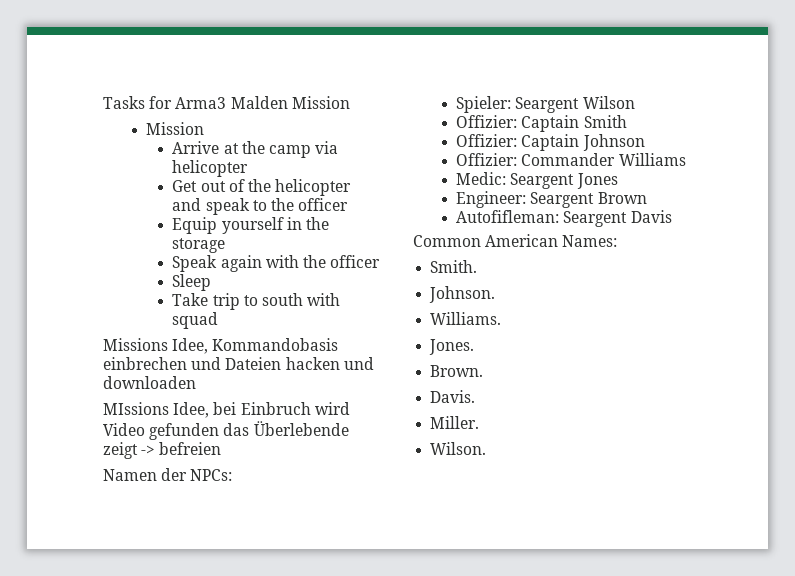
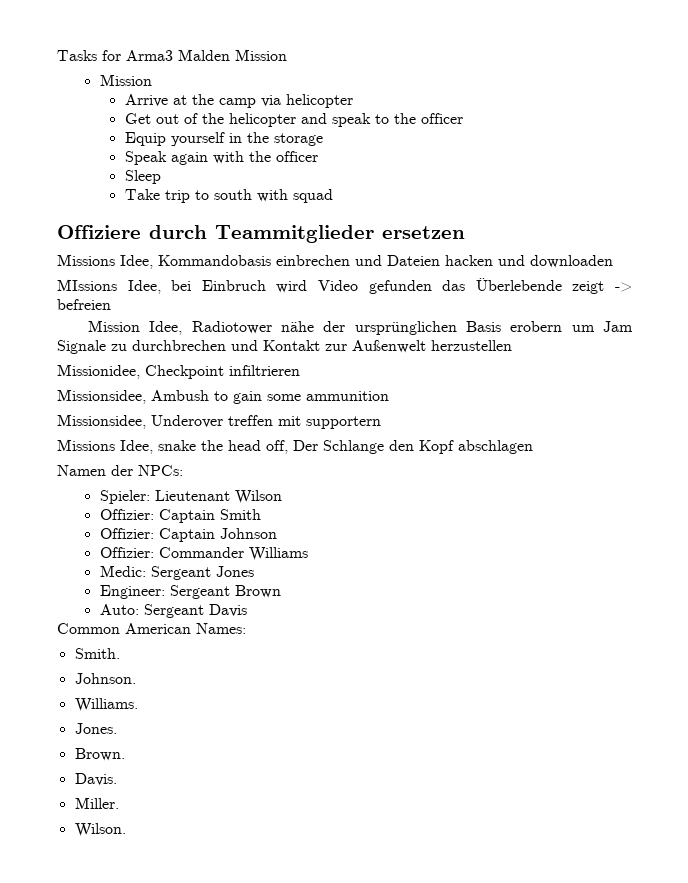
(219, 320) none -> [57,225,465,243] // Offiziere durch Teammitglieder ersetzen
(222, 448) none -> [88,320,633,335] [57,340,512,354] [57,364,300,379] [57,389,389,404] [57,414,381,429] [57,439,533,454] // Mission Idee, Radiotower nähe der ursprünglichen Basis erobern um Jam Signale zu durchbrechen und Kontakt zur Außenwelt herzustellen // Missionidee, Checkpoint infiltrieren // Missionsidee, Ambush to gain some ammunition // Missionsidee, Underover treffen mit supportern // Missions Idee, snake the head off, Der Schlange den Kopf abschlagen
[515,97,580,113] Seargent -> [154,490,230,501] Lieutenant
[510,173,575,189] Seargent -> [150,566,211,580] Sergeant
[530,192,595,208] Seargent -> [169,585,230,599] Sergeant
[456,210,628,227] Autofifleman: Seargent -> [99,604,204,618] Auto: Sergeant

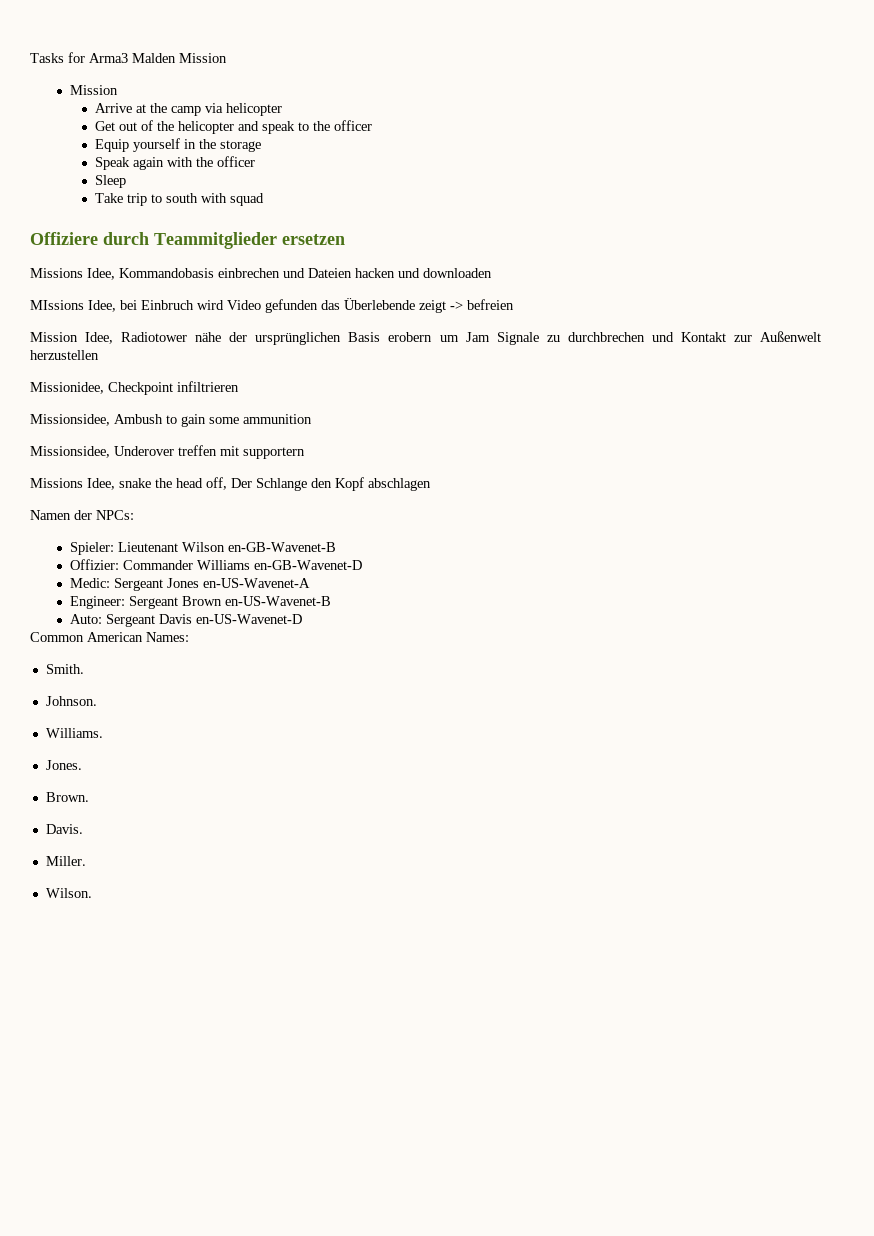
[99,509,261,523] [99,528,277,542] // Offizier: Captain Smith // Offizier: Captain Johnson -> [228,542,337,552] en-GB-Wavenet-B
(308, 554) none -> [254,560,363,570] en-GB-Wavenet-D
(254, 571) none -> [203,578,311,588] en-US-Wavenet-A
(281, 591) none -> [225,596,332,606] en-US-Wavenet-B
(247, 610) none -> [196,614,303,624] en-US-Wavenet-D

